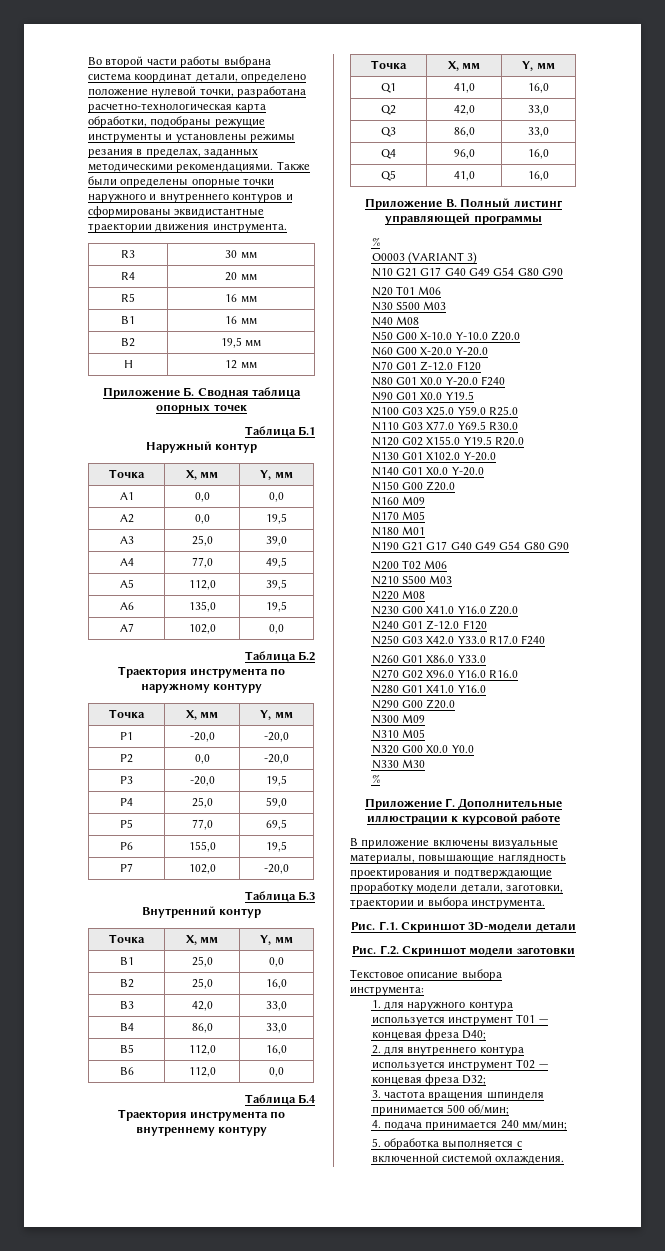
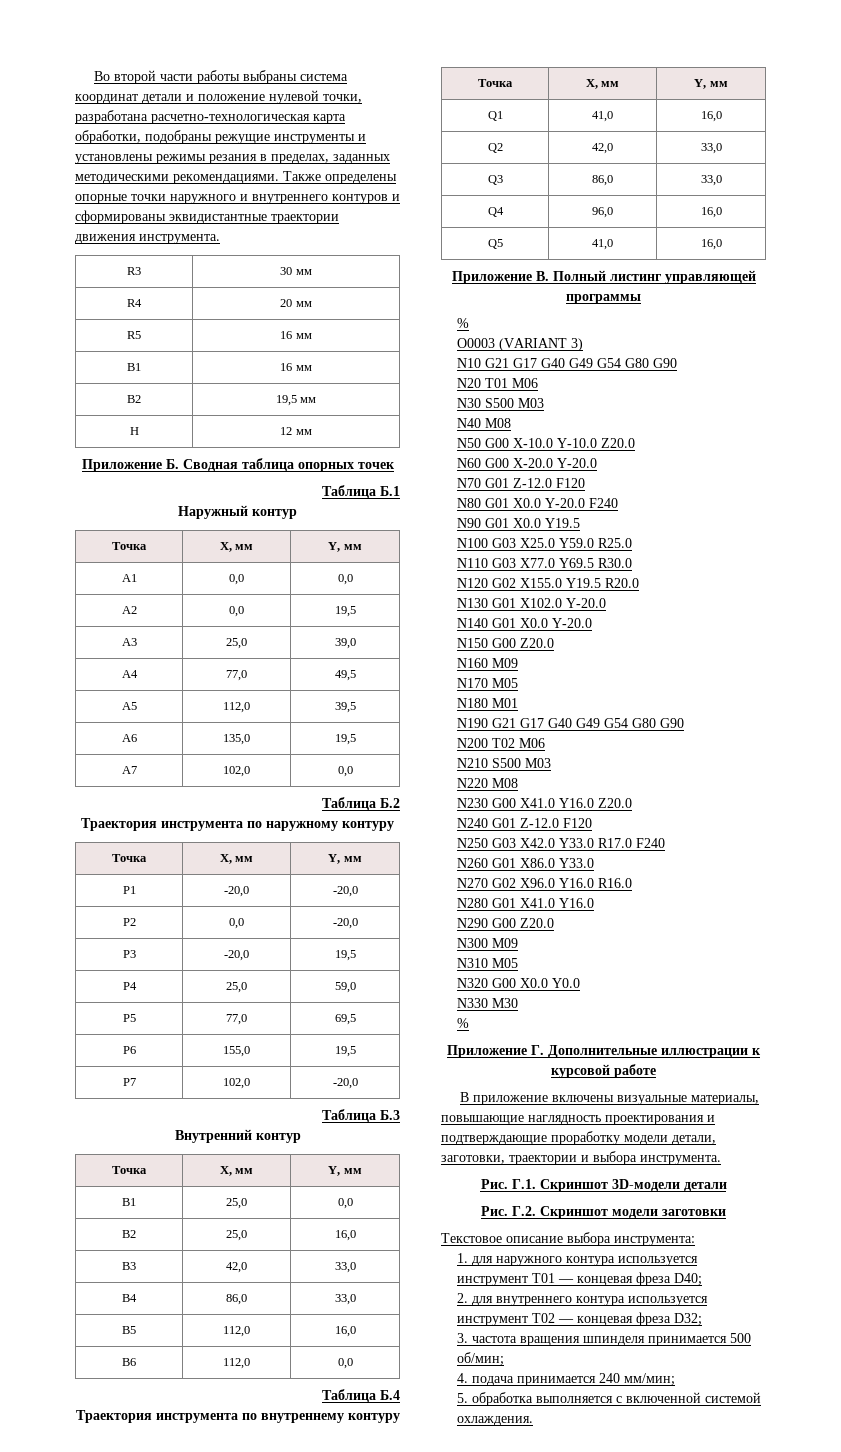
[223,56,271,68] выбрана -> [242,70,297,84] выбраны
[195,73,307,83] детали, определено -> [142,94,194,104] детали и
[88,176,117,186] были -> (321, 176) none

